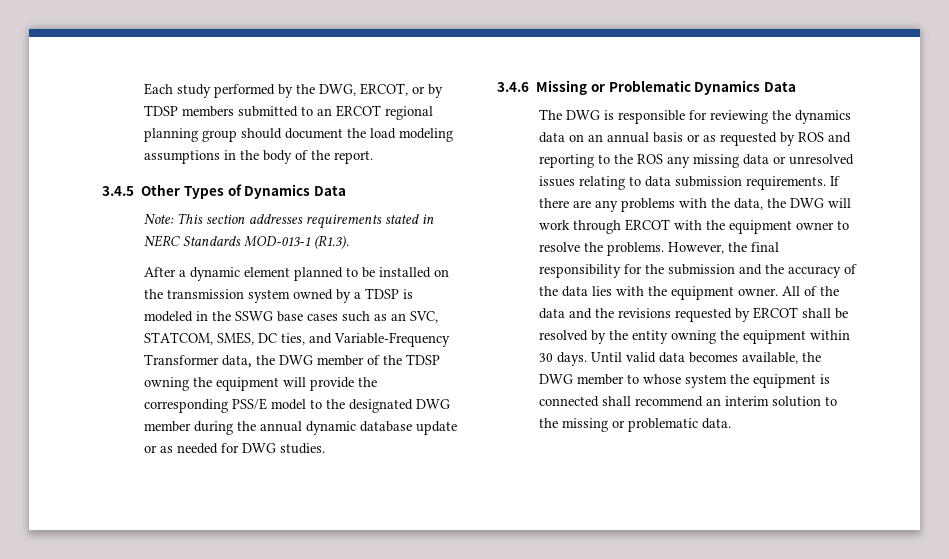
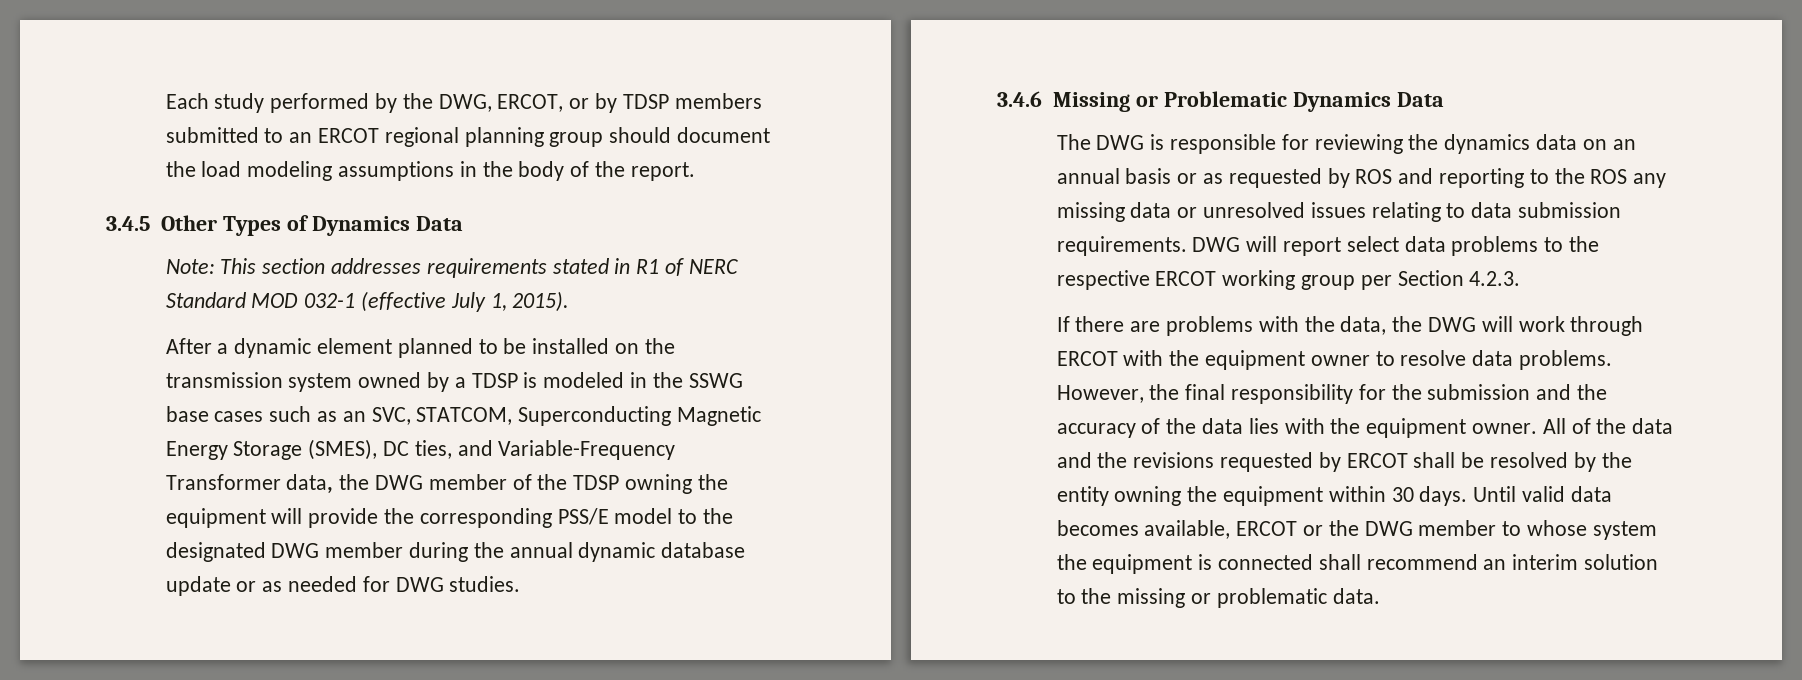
[143,235,349,249] NERC Standards MOD-013-1 (R1.3). -> [636,258,738,276] [165,291,570,312] R1 of NERC Standard MOD 032-1 (effective July 1, 2015).
[216,332,254,345] SMES, -> [518,406,761,426] [165,439,378,460] Superconducting Magnetic Energy Storage (SMES),
(826, 183) none -> [1192,236,1599,256] [1056,270,1521,290] DWG will report select data problems to the respective ERCOT working group per Section 4.2.3. //
[594,200,618,212] any -> (1161, 326) none
[583,242,603,252] the -> [1472,350,1514,366] data
(798, 358) none -> [1236,521,1323,536] ERCOT or

